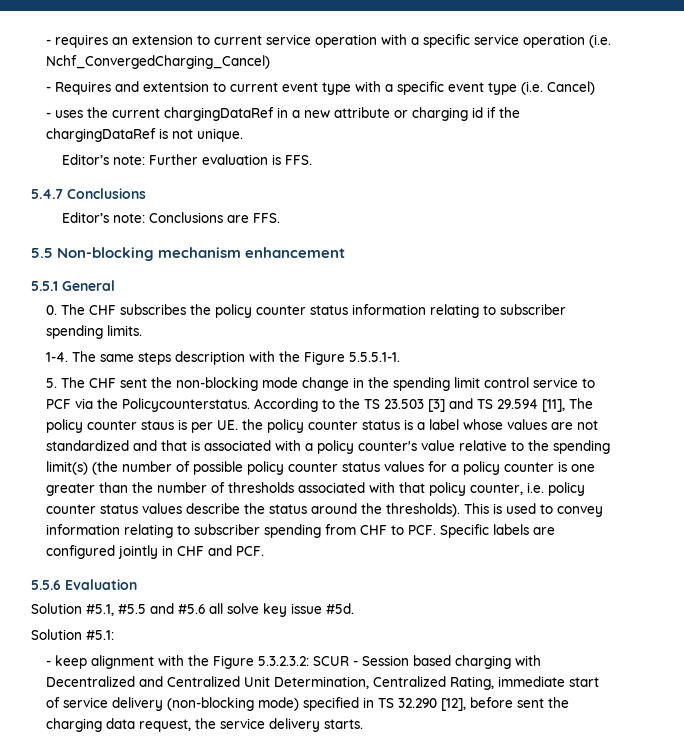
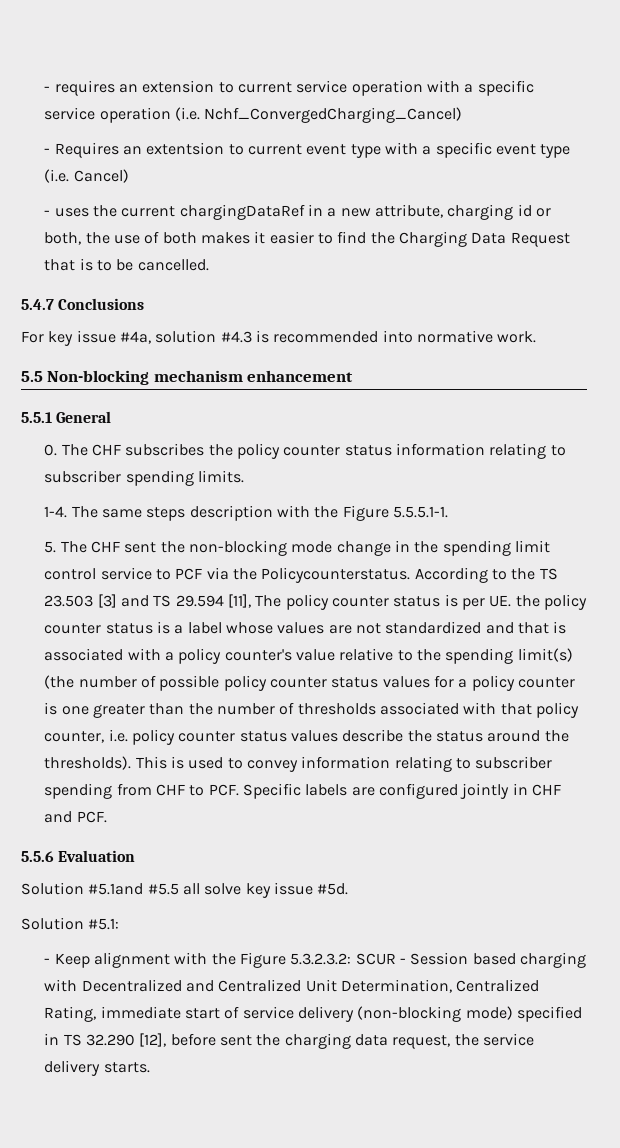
[115,81,140,92] and -> [123,146,143,155] an
[334,107,521,121] [46,128,244,142] [61,154,312,165] [31,188,146,199] [61,212,280,223] attribute or charging id if the chargingDataRef is not unique. // Editor’s note: Further evaluation is FFS. // 5.4.7 Conclusions // Editor’s note: Conclusions are FFS. -> [374,204,551,220] [44,231,570,247] [44,258,209,271] [21,298,145,310] [21,330,537,346] attribute, charging id or both, the use of both makes it easier to find the Charging Data Request that is to be cancelled. // 5.4.7 Conclusions // For key issue #4a, solution #4.3 is recommended into normative work.
[141,420,175,430] staus -> [393,596,441,607] status
[86,603,205,616] #5.1, #5.5 and #5.6 -> [88,883,179,895] #5.1and #5.5
[55,655,88,669] keep -> [54,953,90,968] Keep

